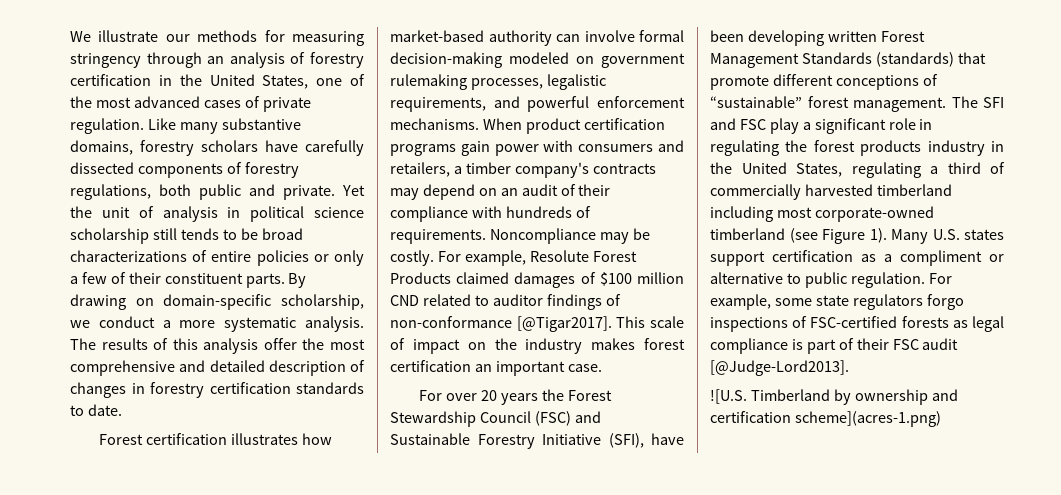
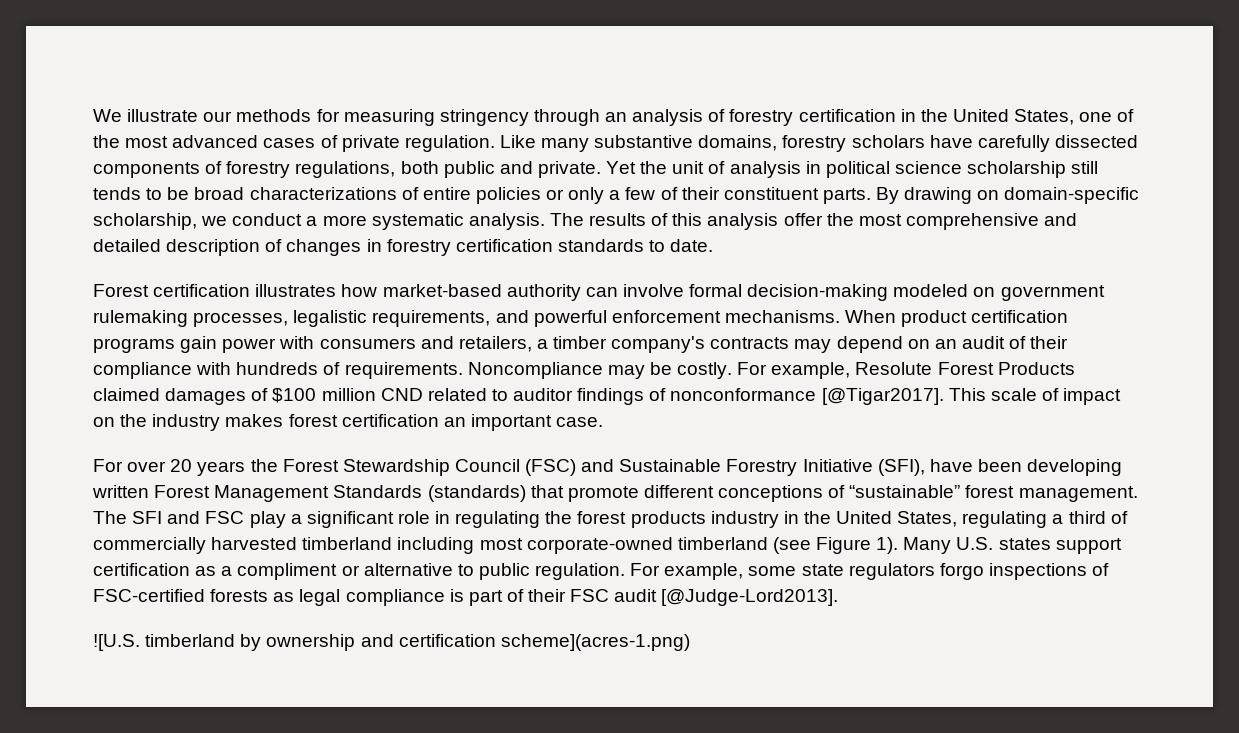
[390,316,512,328] non-conformance -> [670,388,817,401] nonconformance
[750,389,830,401] Timberland -> [145,634,236,647] timberland

